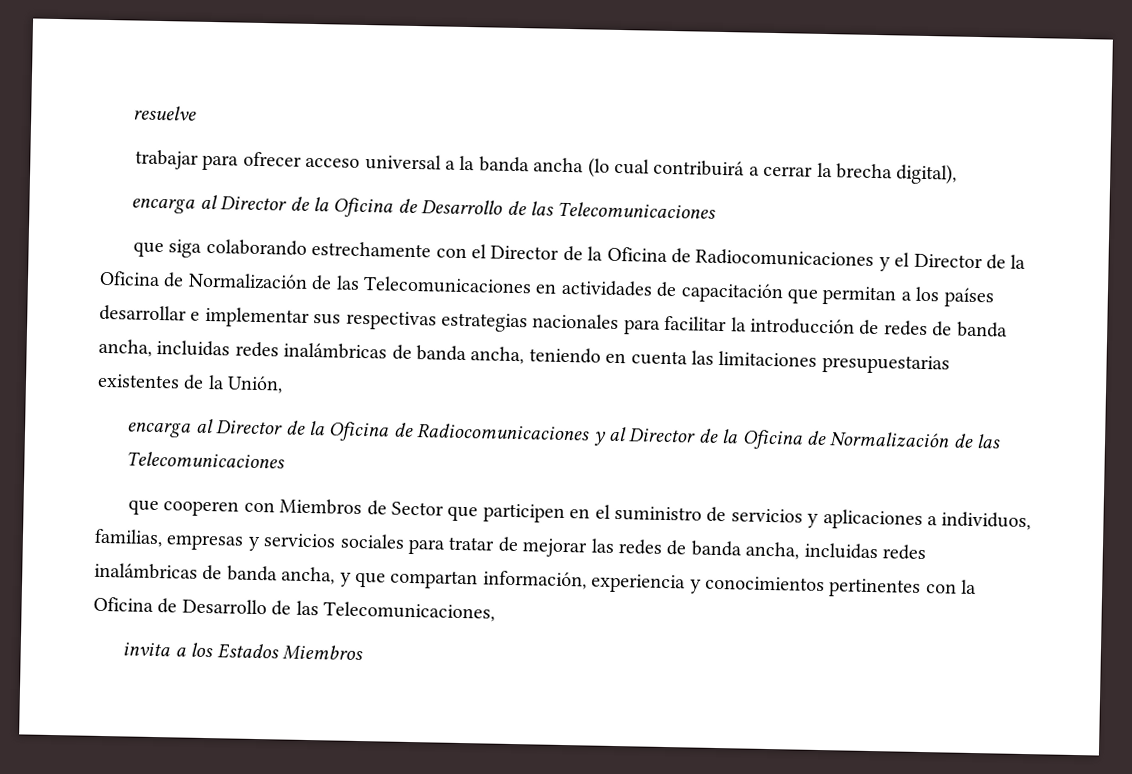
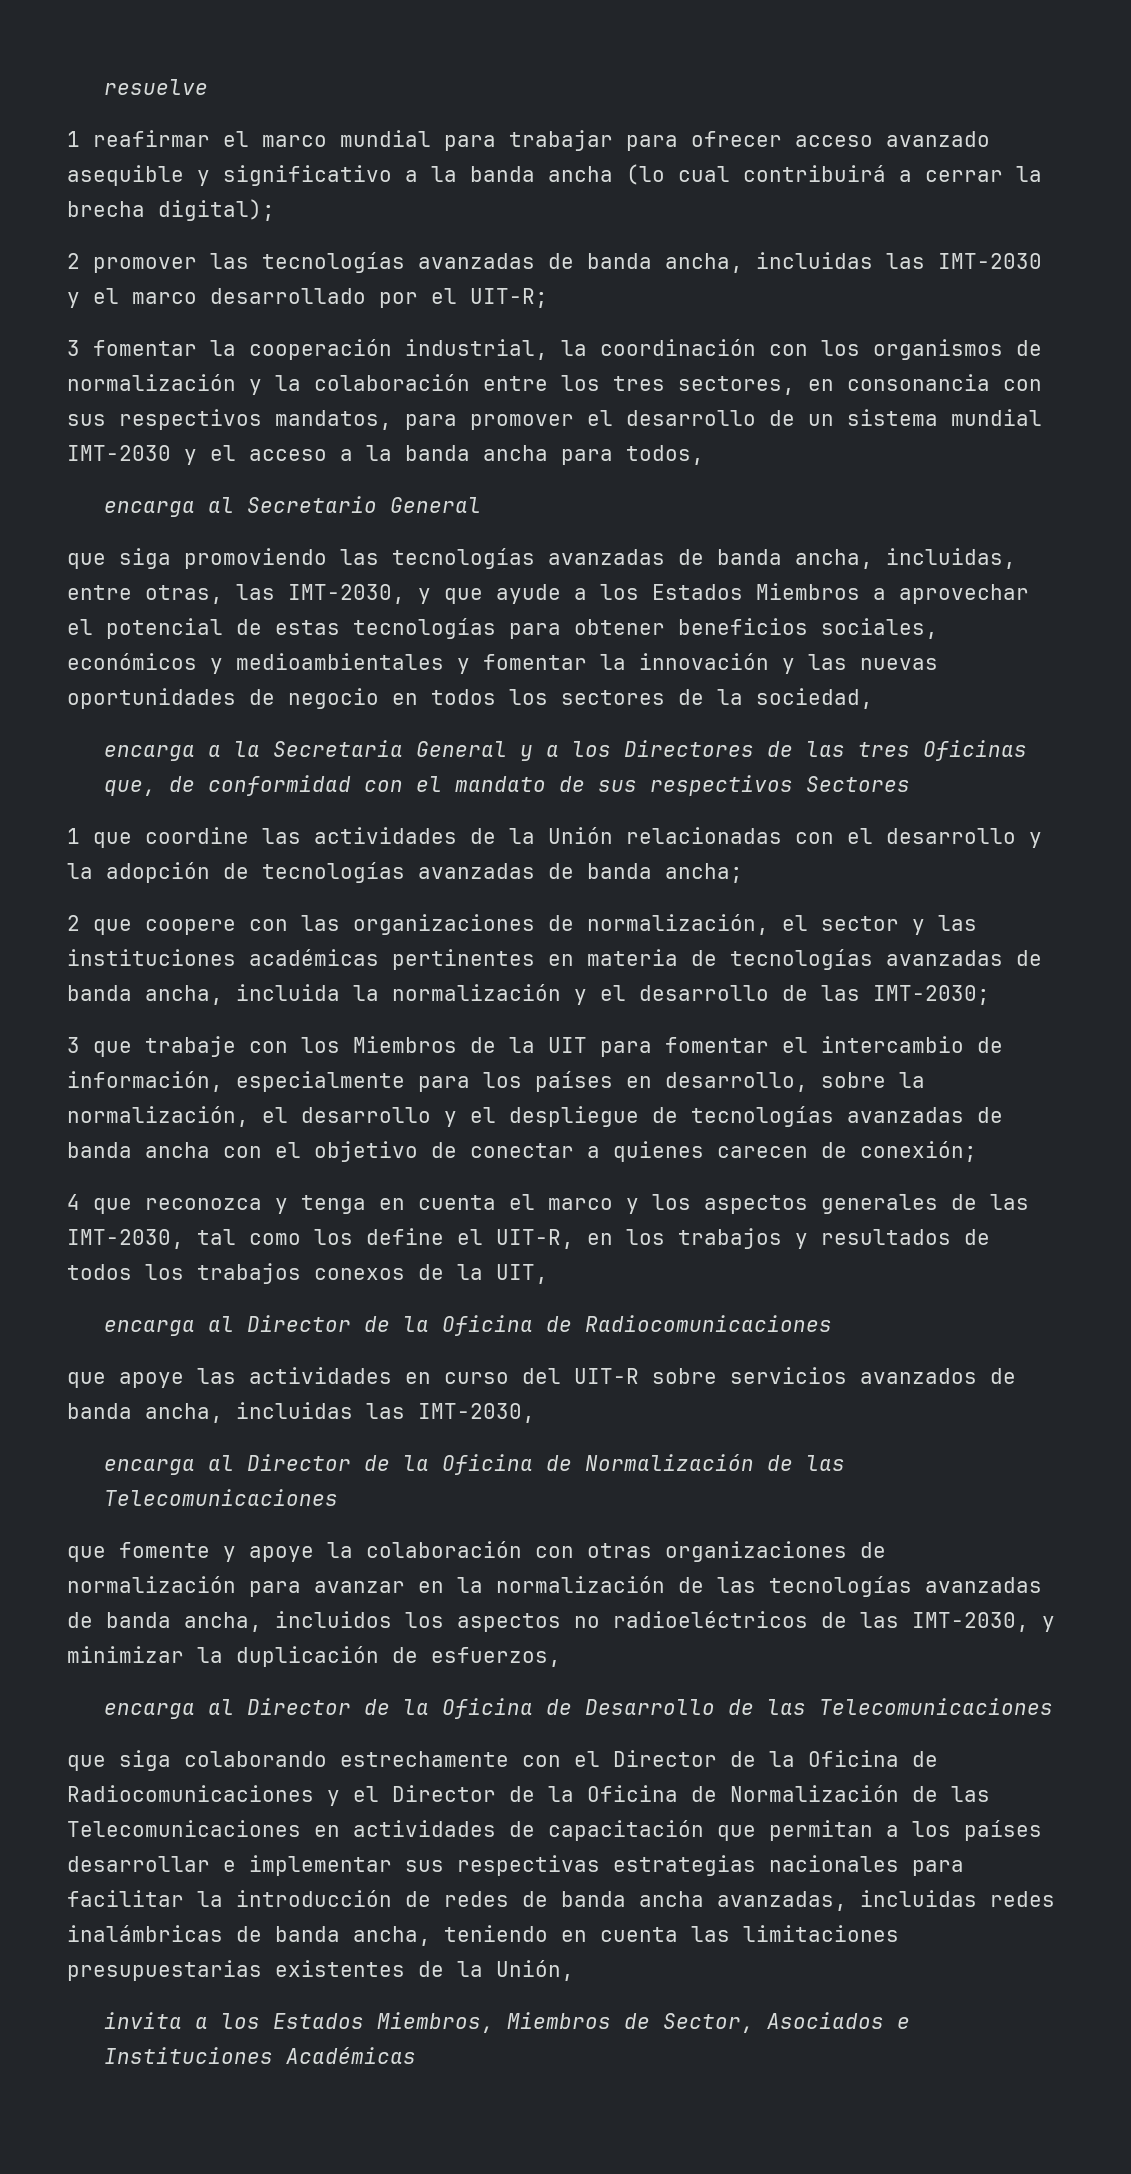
[134,149,442,171] trabajar para ofrecer acceso universal -> [67,130,990,151] [67,165,392,186] 1 reafirmar el marco mundial para trabajar para ofrecer acceso avanzado asequible y significativo
[896,163,958,185] digital), -> [158,199,275,221] [67,252,1042,273] [67,288,548,308] [67,339,1042,360] [67,374,1042,395] [67,409,1042,430] [67,445,704,465] [103,496,481,517] [67,548,1016,569] [67,583,1029,604] [67,618,938,639] [67,653,938,674] [67,688,873,709] [103,740,1027,761] [103,775,910,796] [67,827,1042,848] [67,862,743,883] [67,914,977,935] [67,949,1042,970] [67,984,990,1005] [67,1036,1003,1057] [67,1071,925,1092] [67,1106,1003,1127] [67,1141,977,1162] [67,1194,1029,1214] [67,1228,990,1249] [67,1263,548,1284] [103,1315,832,1336] [67,1367,1016,1388] [67,1402,535,1423] [103,1454,845,1475] [103,1489,338,1506] [67,1541,886,1562] [67,1576,1042,1597] [67,1611,1055,1632] [67,1646,561,1667] digital); // 2 promover las tecnologías avanzadas de banda ancha, incluidas las IMT-2030 y el marco desarrollado por el UIT-R; // 3 fomentar la cooperación industrial, la coordinación con los organismos de normalización y la colaboración entre los tres sectores, en consonancia con sus respectivos mandatos, para promover el desarrollo de un sistema mundial IMT-2030 y el acceso a la banda ancha para todos, // encarga al Secretario General // que siga promoviendo las tecnologías avanzadas de banda ancha, incluidas, entre otras, las IMT-2030, y que ayude a los Estados Miembros a aprovechar el potencial de estas tecnologías para obtener beneficios sociales, económicos y medioambientales y fomentar la innovación y las nuevas oportunidades de negocio en todos los sectores de la sociedad, // encarga a la Secretaria General y a los Directores de las tres Oficinas que, de conformidad con el mandato de sus respectivos Sectores // 1 que coordine las actividades de la Unión relacionadas con el desarrollo y la adopción de tecnologías avanzadas de banda ancha; // 2 que coopere con las organizaciones de normalización, el sector y las instituciones académicas pertinentes en materia de tecnologías avanzadas de banda ancha, incluida la normalización y el desarrollo de las IMT-2030; // 3 que trabaje con los Miembros de la UIT para fomentar el intercambio de información, especialmente para los países en desarrollo, sobre la normalización, el desarrollo y el despliegue de tecnologías avanzadas de banda ancha con el objetivo de conectar a quienes carecen de conexión; // 4 que reconozca y tenga en cuenta el marco y los aspectos generales de las IMT-2030, tal como los define el UIT-R, en los trabajos y resultados de todos los trabajos conexos de la UIT, // encarga al Director de la Oficina de Radiocomunicaciones // que apoye las actividades en curso del UIT-R sobre servicios avanzados de banda ancha, incluidas las IMT-2030, // encarga al Director de la Oficina de Normalización de las Telecomunicaciones // que fomente y apoye la colaboración con otras organizaciones de normalización para avanzar en la normalización de las tecnologías avanzadas de banda ancha, incluidos los aspectos no radioeléctricos de las IMT-2030, y minimizar la duplicación de esfuerzos,
[98,338,152,357] ancha, -> [639,1891,847,1911] ancha avanzadas,
[126,418,1002,450] [126,451,286,469] [127,498,1032,531] [94,528,926,561] [94,562,978,598] [93,596,495,622] [122,642,364,662] encarga al Director de la Oficina de Radiocomunicaciones y al Director de la Oficina de Normalización de las Telecomunicaciones // que cooperen con Miembros de Sector que participen en el suministro de servicios y aplicaciones a individuos, familias, empresas y servicios sociales para tratar de mejorar las redes de banda ancha, incluidas redes inalámbricas de banda ancha, y que compartan información, experiencia y conocimientos pertinentes con la Oficina de Desarrollo de las Telecomunicaciones, // invita a los Estados Miembros -> [103,2012,910,2033] [103,2047,416,2064] invita a los Estados Miembros, Miembros de Sector, Asociados e Instituciones Académicas

